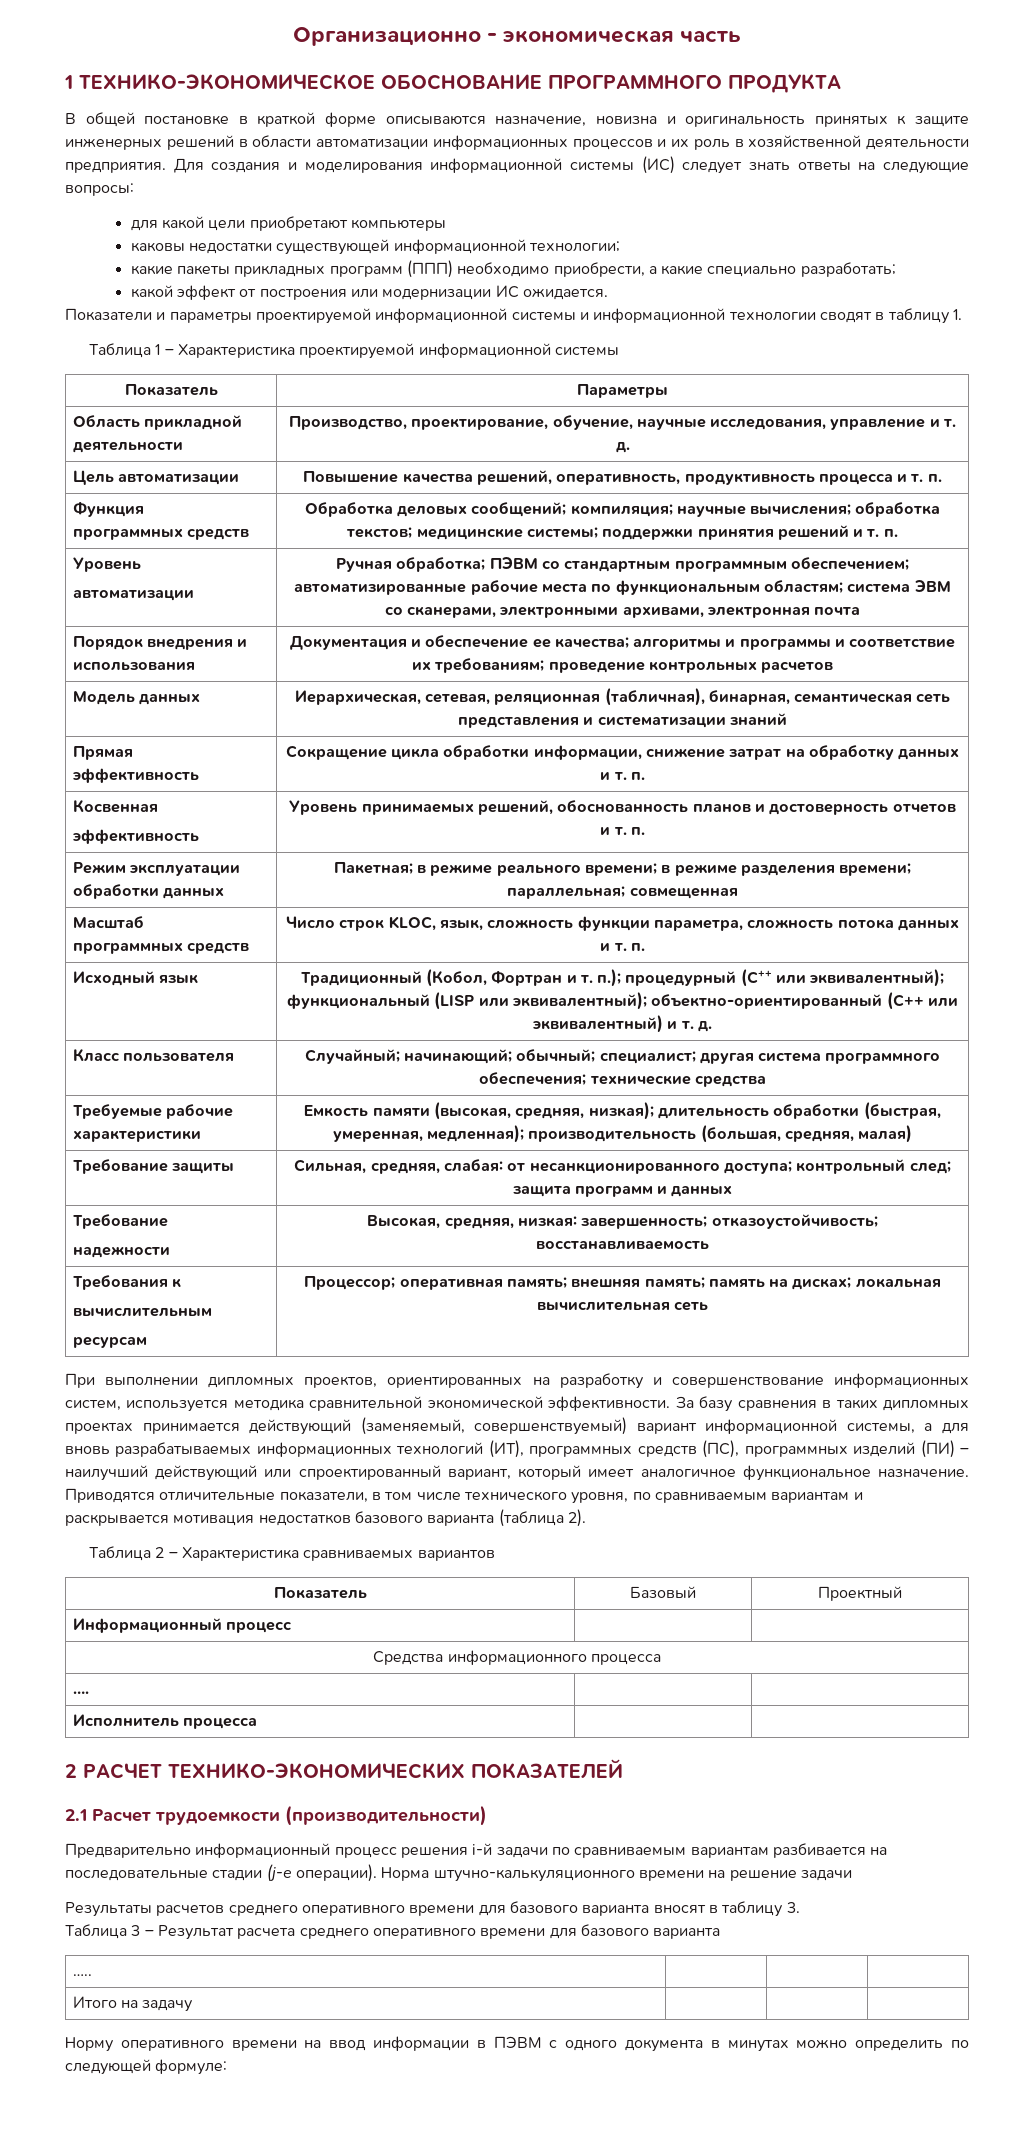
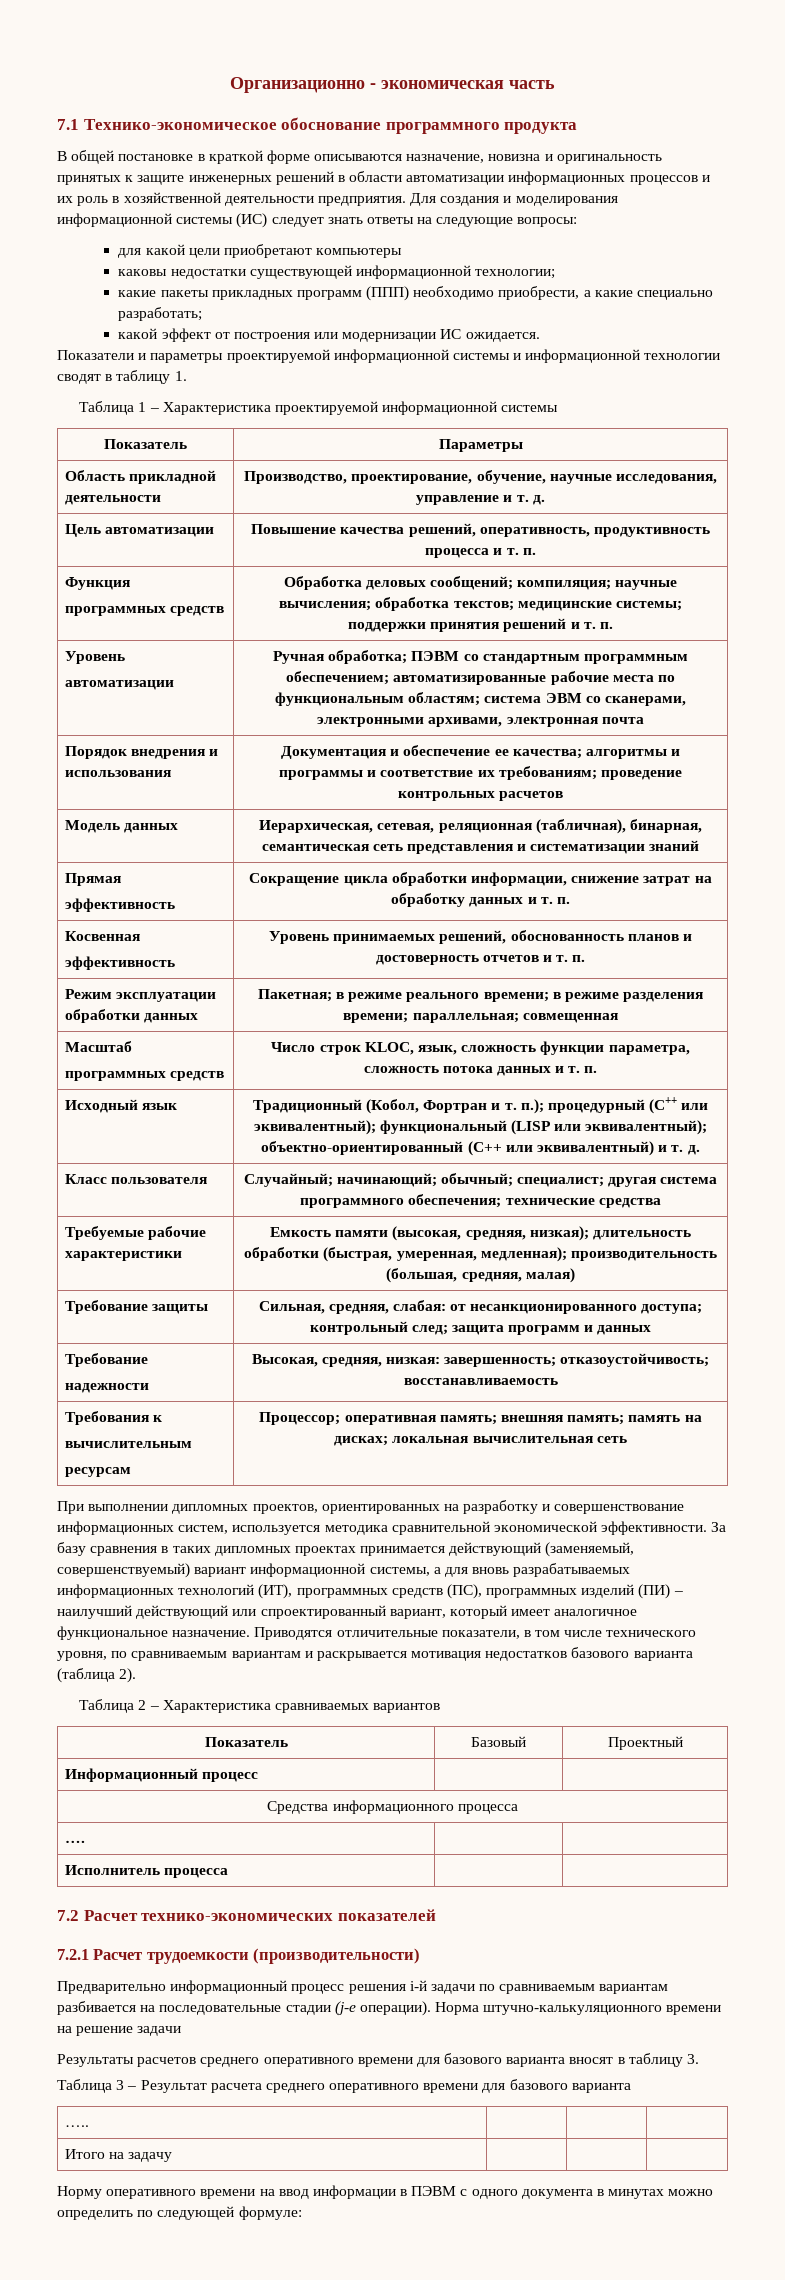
[64,73,841,93] 1 ТЕХНИКО-ЭКОНОМИЧЕСКОЕ ОБОСНОВАНИЕ ПРОГРАММНОГО ПРОДУКТА -> [57,117,578,134] 7.1 Технико-экономическое обоснование программного продукта
[65,1759,623,1779] [65,1809,87,1821] 2 РАСЧЕТ ТЕХНИКО-ЭКОНОМИЧЕСКИХ ПОКАЗАТЕЛЕЙ // 2.1 -> [57,1909,436,1921] [57,1949,89,1960] 7.2 Расчет технико-экономических показателей // 7.2.1

